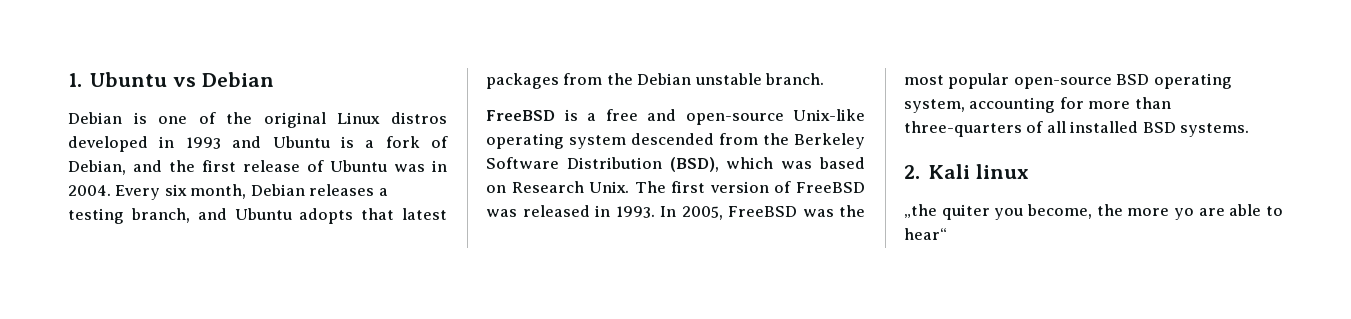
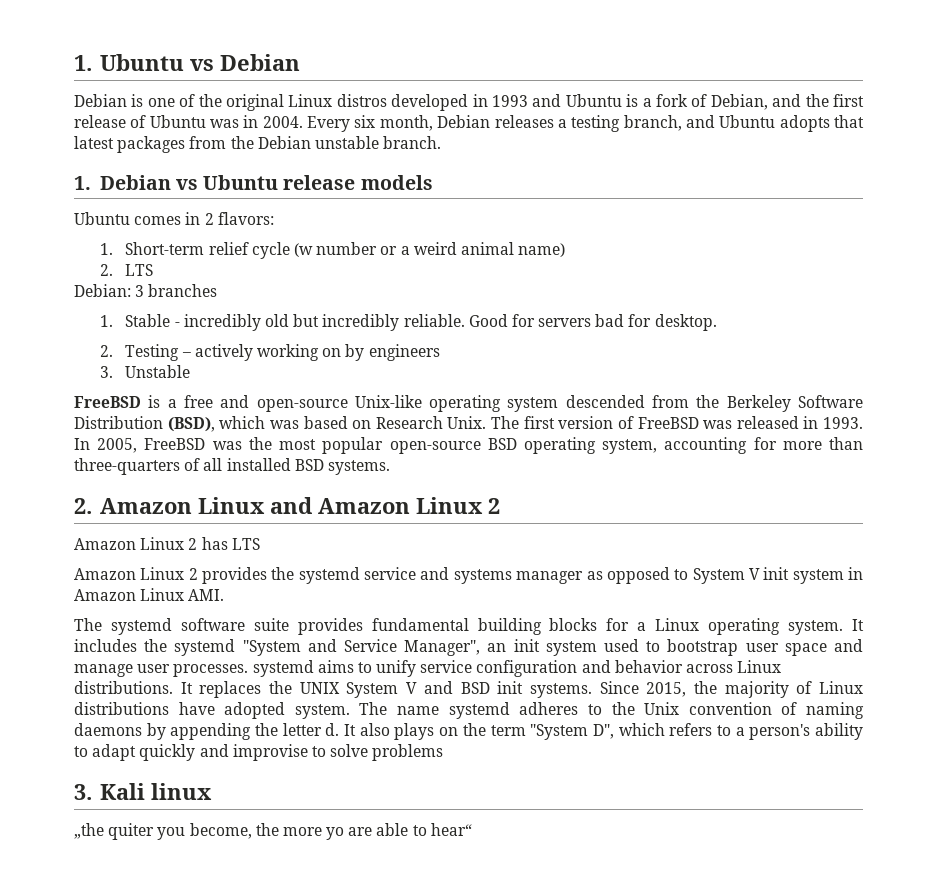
(825, 79) none -> [74,175,433,190] [74,212,274,225] [99,242,566,259] [99,264,154,276] [74,284,218,297] [99,314,717,331] [99,344,440,361] [99,365,191,378] // 1. Debian vs Ubuntu release models // Ubuntu comes in 2 flavors: // 1. Short-term relief cycle (w number or a weird animal name) // 2. LTS // Debian: 3 branches // 1. Stable - incredibly old but incredibly reliable. Good for servers bad for desktop. // 2. Testing – actively working on by engineers // 3. Unstable
(920, 172) none -> [99,497,500,514] [74,537,260,550] [74,567,864,584] [74,588,225,601] [74,618,864,635] [74,639,864,656] [74,660,782,677] [74,681,863,698] [74,702,865,719] [74,723,864,740] [74,744,444,761] [74,784,92,800] Amazon Linux and Amazon Linux 2 // Amazon Linux 2 has LTS // Amazon Linux 2 provides the systemd service and systems manager as opposed to System V init system in Amazon Linux AMI. // The systemd software suite provides fundamental building blocks for a Linux operating system. It includes the systemd "System and Service Manager", an init system used to bootstrap user space and manage user processes. systemd aims to unify service configuration and behavior across Linux distributions. It replaces the UNIX System V and BSD init systems. Since 2015, the majority of Linux distributions have adopted system. The name systemd adheres to the Unix convention of naming daemons by appending the letter d. It also plays on the term "System D", which refers to a person's ability to adapt quickly and improvise to solve problems // 3.

